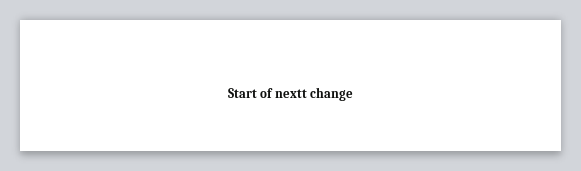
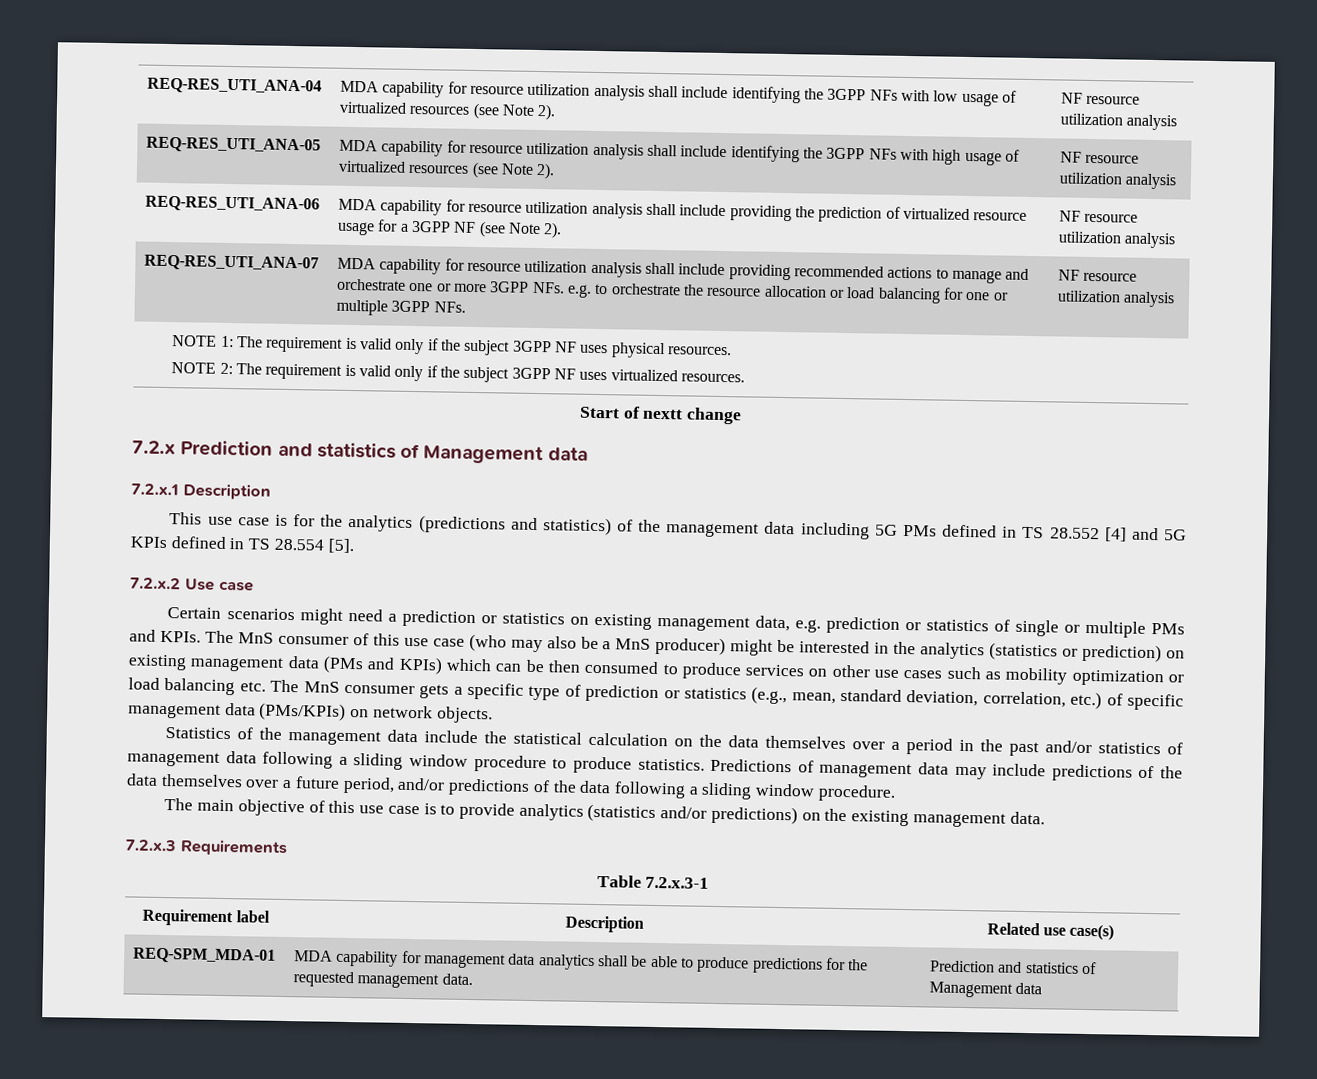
[227,87,354,101] Start of nextt change -> [147,77,323,95] [340,80,1017,107] [339,101,557,121] [1061,92,1141,105] [1060,113,1178,131] [146,136,322,154] [339,139,1020,166] [338,160,556,180] [1060,151,1140,164] [1059,172,1177,190] [145,195,321,213] [338,198,1028,223] [337,219,563,239] [1059,210,1139,223] [1058,231,1177,249] [144,254,320,272] [337,257,1030,284] [337,278,1009,304] [336,299,466,316] [1058,269,1138,282] [1057,290,1176,308] [172,335,732,359] [171,362,745,383] [578,406,743,425] [132,440,588,465] [131,483,271,500] [169,512,1188,542] [130,536,354,554] [130,577,254,592] [167,607,1185,638] [129,629,1186,663] [128,654,1185,687] [128,677,1185,711] [128,702,493,724] [165,727,1183,757] [127,751,1183,782] [126,773,896,802] [164,798,1045,828] [125,839,288,857] [596,875,710,889] [142,908,270,927] [564,915,644,933] [986,922,1115,941] [133,947,277,964] [294,950,869,974] [293,971,473,989] [930,960,1098,975] [929,981,1043,998] REQ-RES_UTI_ANA-04 | MDA capability for resource utilization analysis shall include identifying the 3GPP NFs with low usage of virtualized resources (see Note 2). | NF resource utilization analysis // REQ-RES_UTI_ANA-05 | MDA capability for resource utilization analysis shall include identifying the 3GPP NFs with high usage of virtualized resources (see Note 2). | NF resource utilization analysis // REQ-RES_UTI_ANA-06 | MDA capability for resource utilization analysis shall include providing the prediction of virtualized resource usage for a 3GPP NF (see Note 2). | NF resource utilization analysis // REQ-RES_UTI_ANA-07 | MDA capability for resource utilization analysis shall include providing recommended actions to manage and orchestrate one or more 3GPP NFs. e.g. to orchestrate the resource allocation or load balancing for one or multiple 3GPP NFs. | NF resource utilization analysis // NOTE 1: The requirement is valid only if the subject 3GPP NF uses physical resources. // NOTE 2: The requirement is valid only if the subject 3GPP NF uses virtualized resources. // Start of nextt change // 7.2.x Prediction and statistics of Management data // 7.2.x.1 Description // This use case is for the analytics (predictions and statistics) of the management data including 5G PMs defined in TS 28.552 [4] and 5G KPIs defined in TS 28.554 [5]. // 7.2.x.2 Use case // Certain scenarios might need a prediction or statistics on existing management data, e.g. prediction or statistics of single or multiple PMs and KPIs. The MnS consumer of this use case (who may also be a MnS producer) might be interested in the analytics (statistics or prediction) on existing management data (PMs and KPIs) which can be then consumed to produce services on other use cases such as mobility optimization or load balancing etc. The MnS consumer gets a specific type of prediction or statistics (e.g., mean, standard deviation, correlation, etc.) of specific management data (PMs/KPIs) on network objects. // Statistics of the management data include the statistical calculation on the data themselves over a period in the past and/or statistics of management data following a sliding window procedure to produce statistics. Predictions of management data may include predictions of the data themselves over a future period, and/or predictions of the data following a sliding window procedure. // The main objective of this use case is to provide analytics (statistics and/or predictions) on the existing management data. // 7.2.x.3 Requirements // Table 7.2.x.3-1 // Requirement label | Description | Related use case(s) // REQ-SPM_MDA-01 | MDA capability for management data analytics shall be able to produce predictions for the requested management data. | Prediction and statistics of Management data

